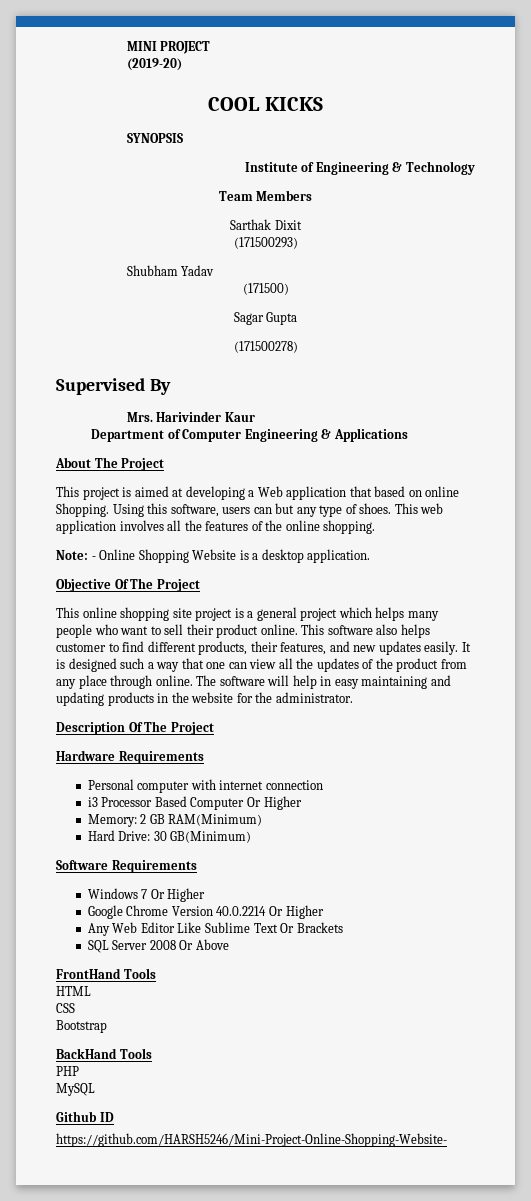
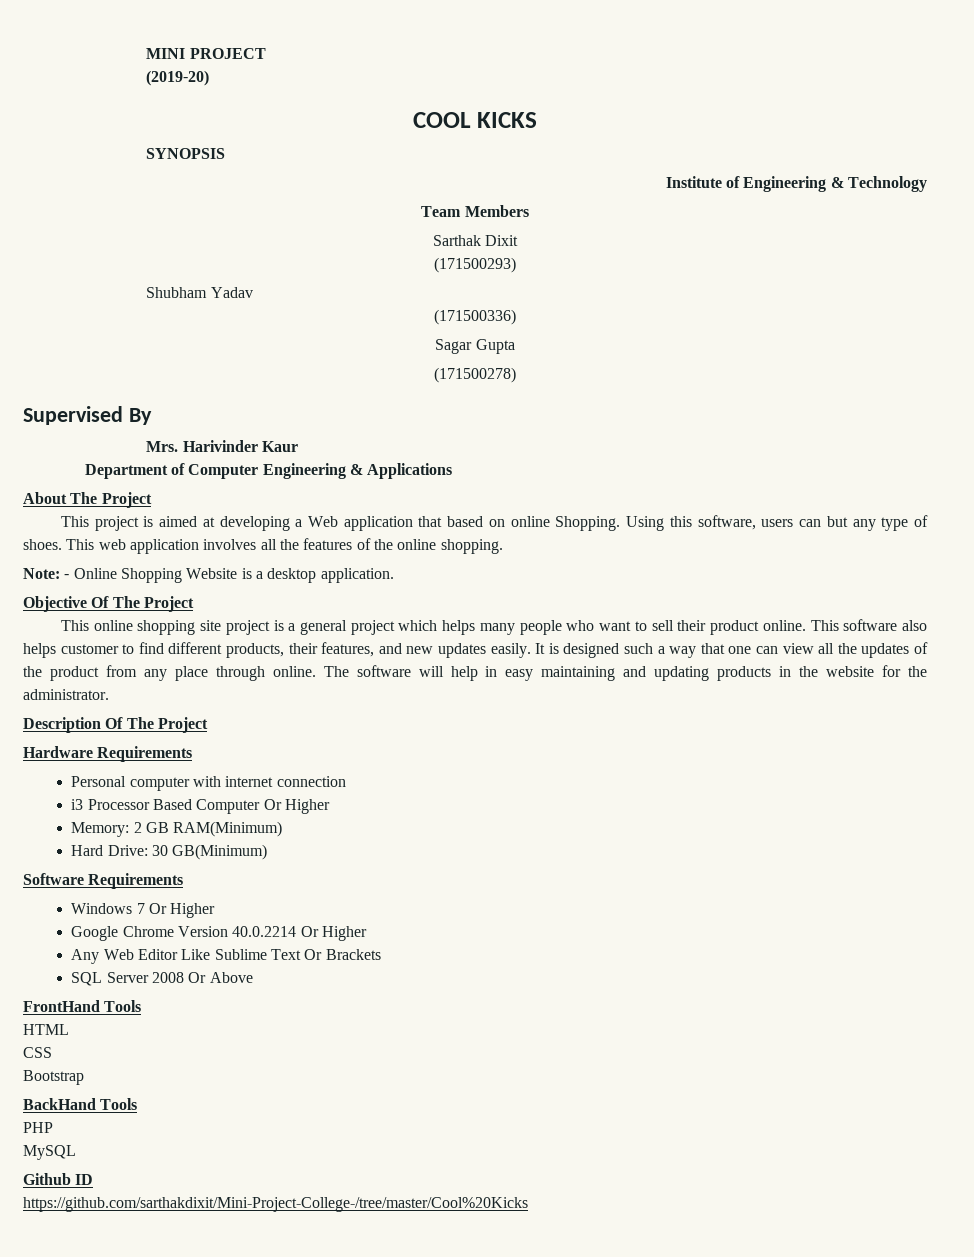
[242,283,289,295] (171500) -> [434,309,516,325] (171500336)
[56,1133,447,1147] https://github.com/HARSH5246/Mini-Project-Online-Shopping-Website- -> [23,1197,528,1212] https://github.com/sarthakdixit/Mini-Project-College-/tree/master/Cool%20Kicks

